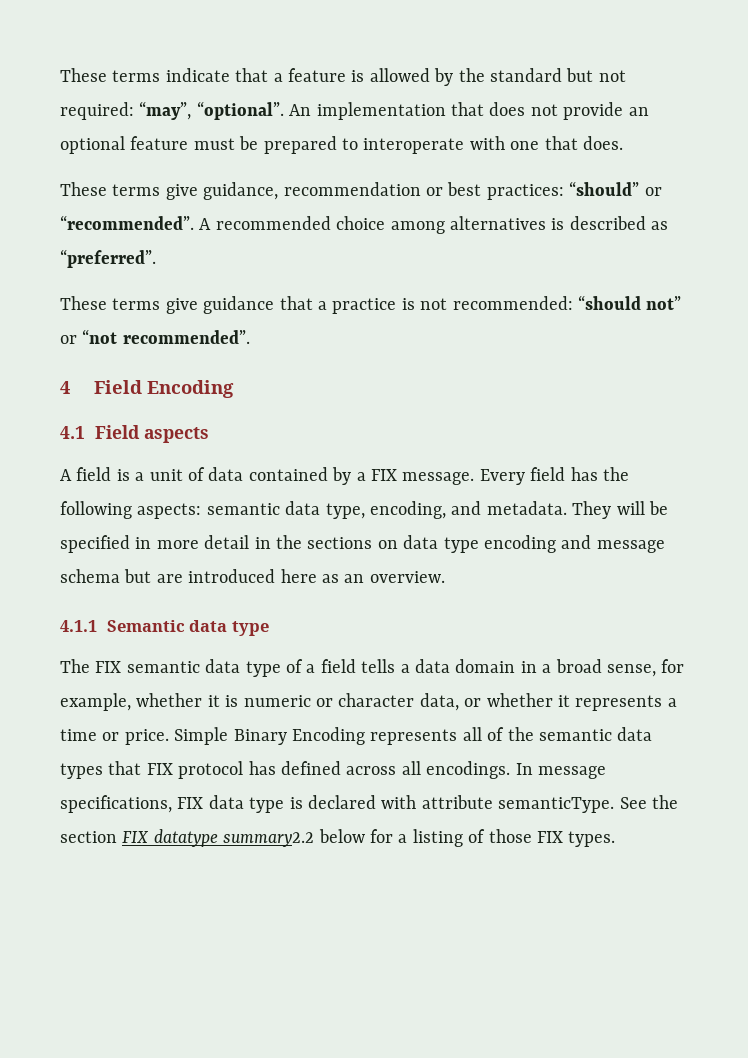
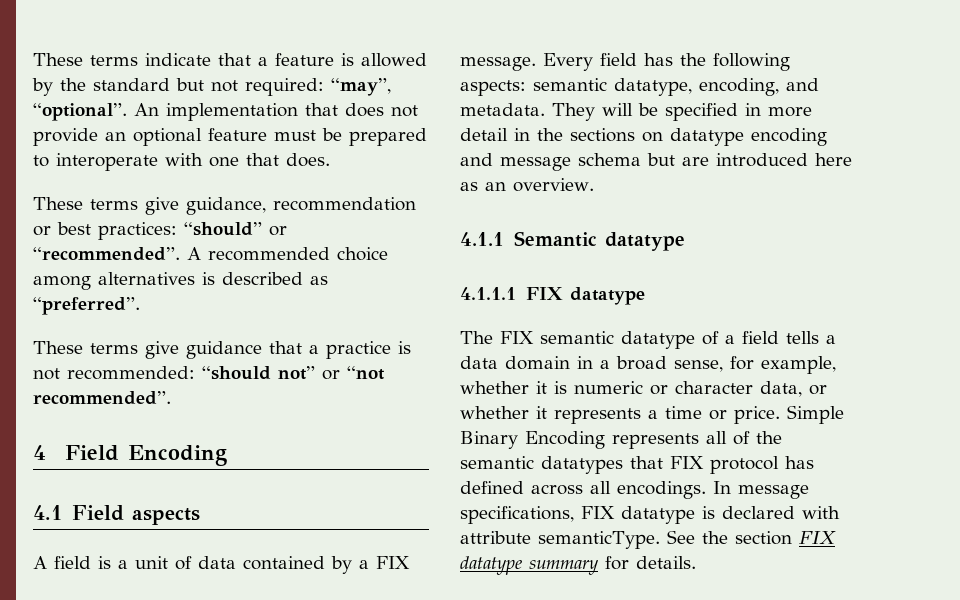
[285,501,365,519] data type, -> [614,78,692,96] datatype,
[403,535,479,553] data type -> [670,128,744,146] datatype
[189,620,269,636] data type -> [604,232,685,251] [460,287,645,305] datatype // 4.1.1.1 FIX datatype
[205,659,281,677] data type -> [621,331,695,349] datatype
[617,727,653,741] [60,763,103,779] data types -> [541,456,623,474] datatypes
[208,795,285,813] data type -> [621,506,695,524] datatype
[223,829,616,847] summary2.2 below for a listing of those FIX types. -> [529,556,696,575] summary for details.

